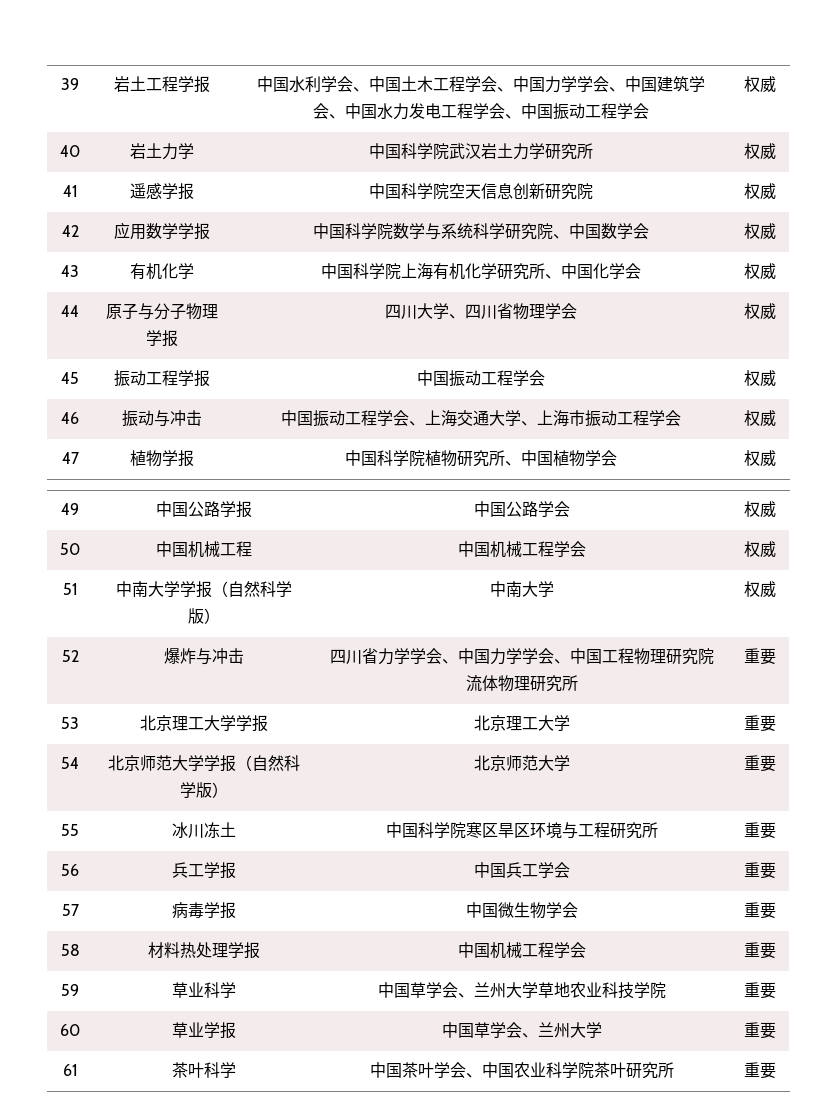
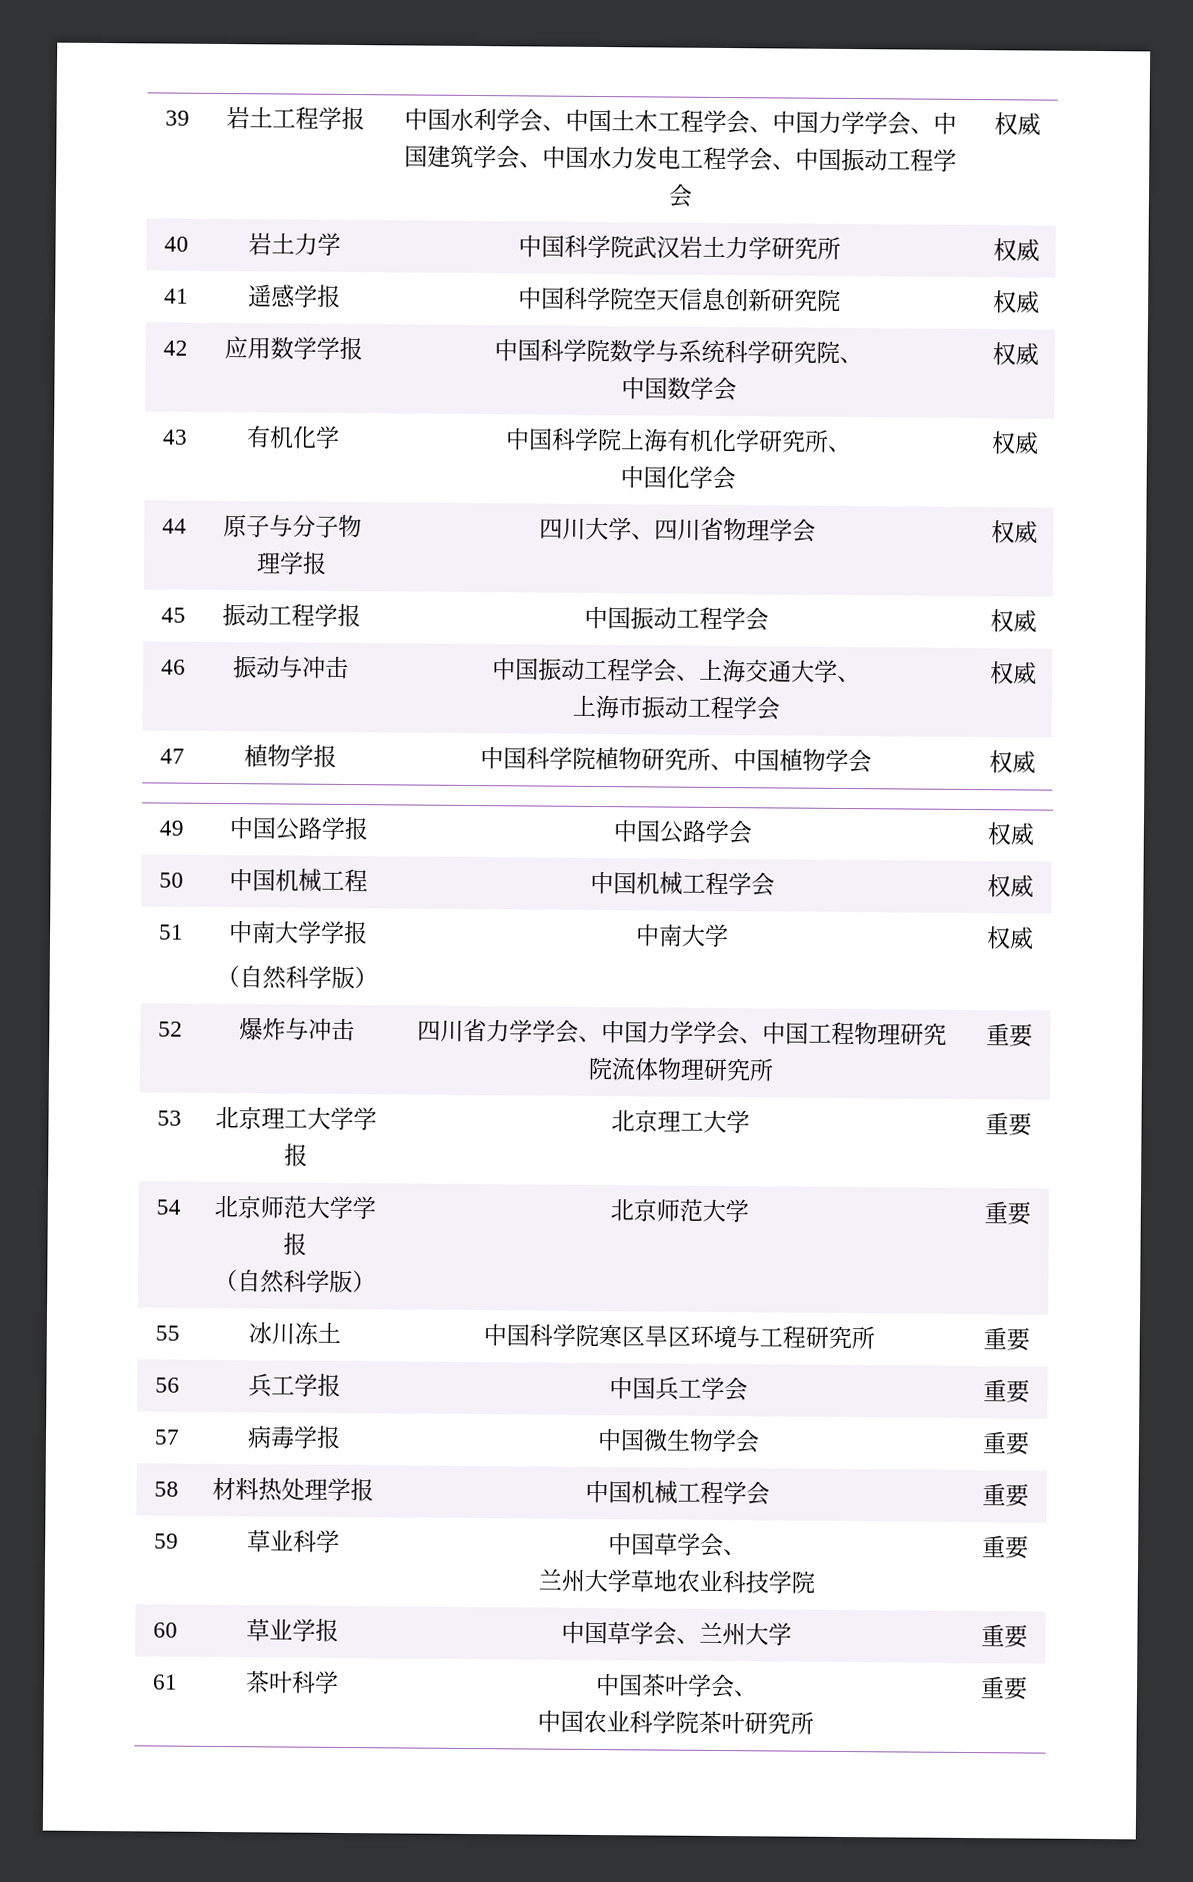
(569, 236) none -> (863, 360) //
(561, 276) none -> (851, 449) //
(537, 423) none -> (861, 679) //
(212, 589) none -> (368, 932) //
(236, 763) none -> (307, 1244) //
(474, 995) none -> (747, 1552) //
(482, 1075) none -> (757, 1693) //

